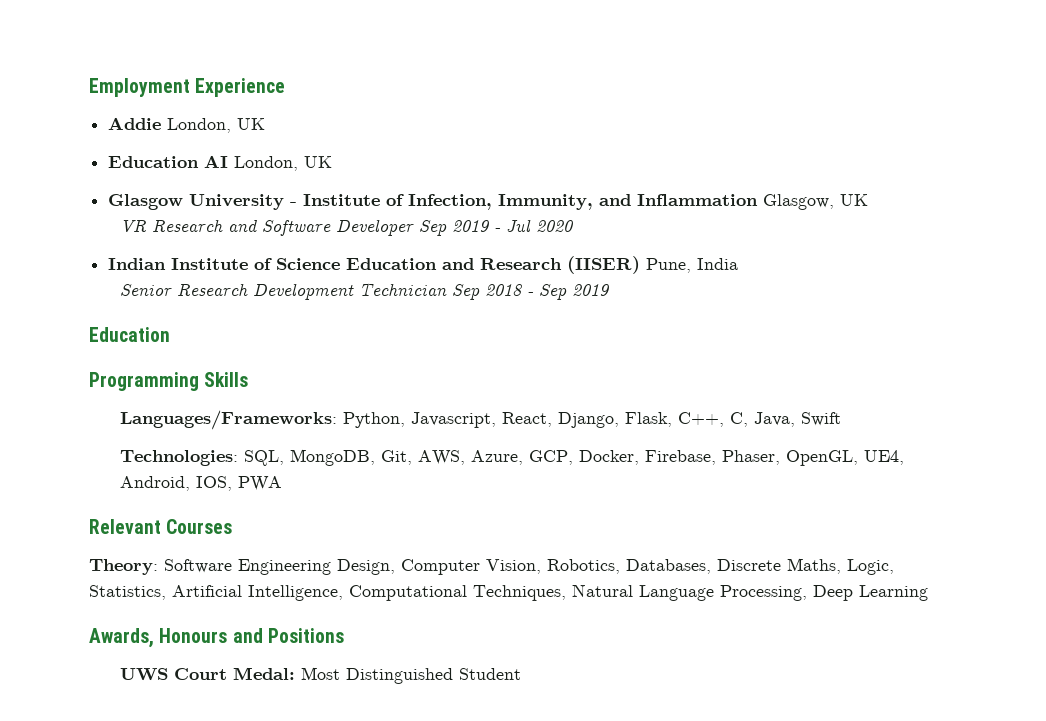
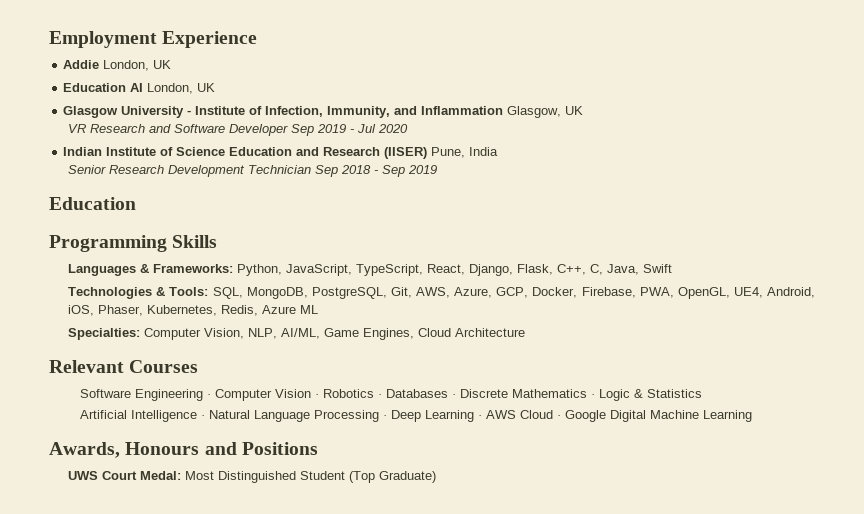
[119,410,496,430] Languages/Frameworks: Python, Javascript, -> [68,264,424,276] Languages & Frameworks: Python, JavaScript, TypeScript,
[119,450,238,466] Technologies: -> [68,287,209,299] Technologies & Tools:
(375, 457) none -> [311,287,387,299] PostgreSQL,
[721,450,780,465] Phaser, -> [639,287,674,298] PWA,
[195,476,282,491] IOS, PWA -> [68,305,319,316] [68,328,526,340] iOS, Phaser, Kubernetes, Redis, Azure ML // Specialties: Computer Vision, NLP, AI/ML, Game Engines, Cloud Architecture
[89,559,158,575] Theory: -> (199, 366) none
[337,558,894,575] [89,584,853,601] Design, Computer Vision, Robotics, Databases, Discrete Maths, Logic, Statistics, Artificial Intelligence, Computational Techniques, Natural Language Processing, Deep -> [207,389,703,401] [80,410,700,422] · Computer Vision · Robotics · Databases · Discrete Mathematics · Logic & Statistics // Artificial Intelligence · Natural Language Processing · Deep Learning · AWS Cloud · Google Digital Machine
(521, 674) none -> [349,471,437,483] (Top Graduate)

